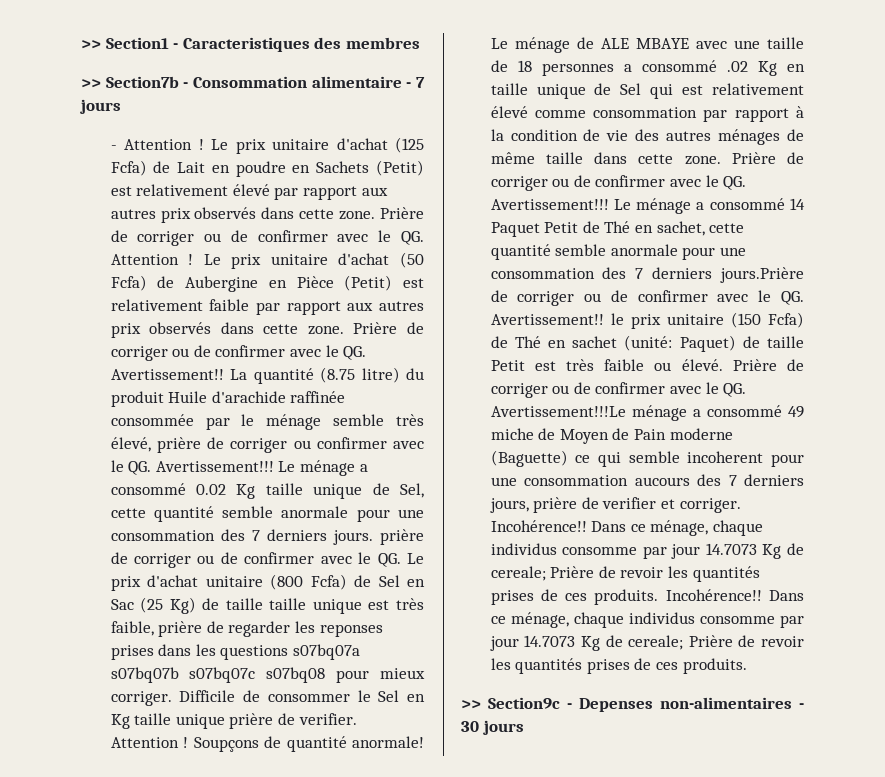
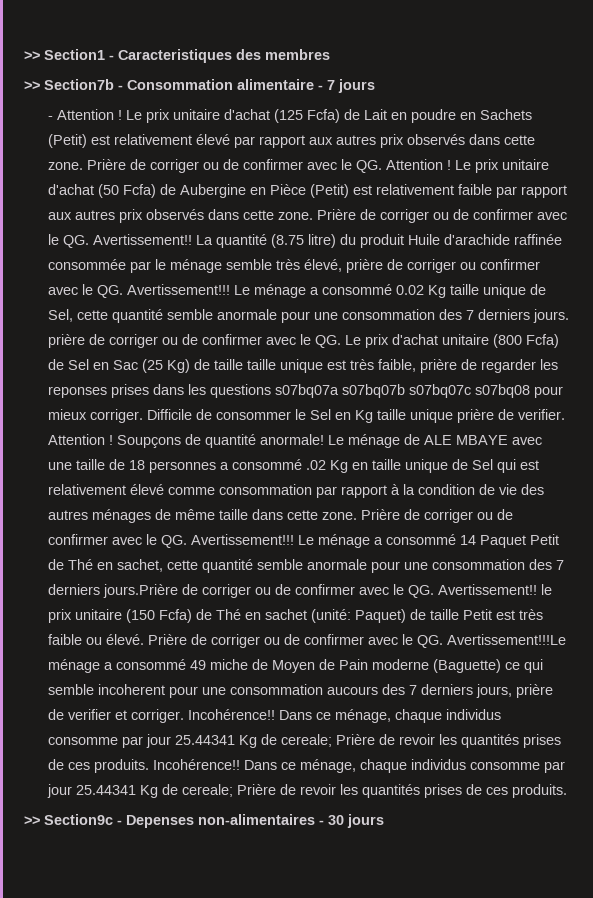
[705,543,757,555] 14.7073 -> [174,735,235,745] 25.44341
[524,635,576,647] 14.7073 -> [75,785,136,795] 25.44341

